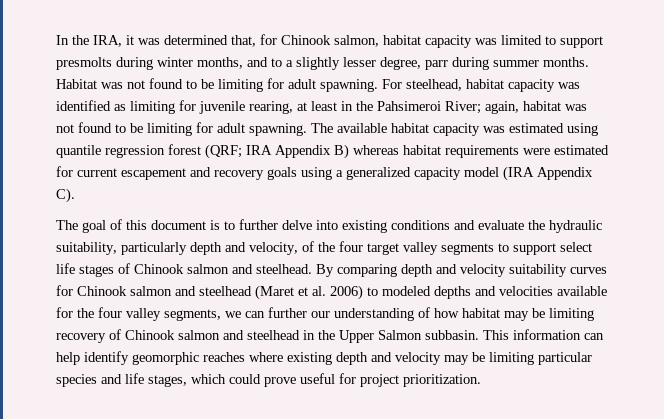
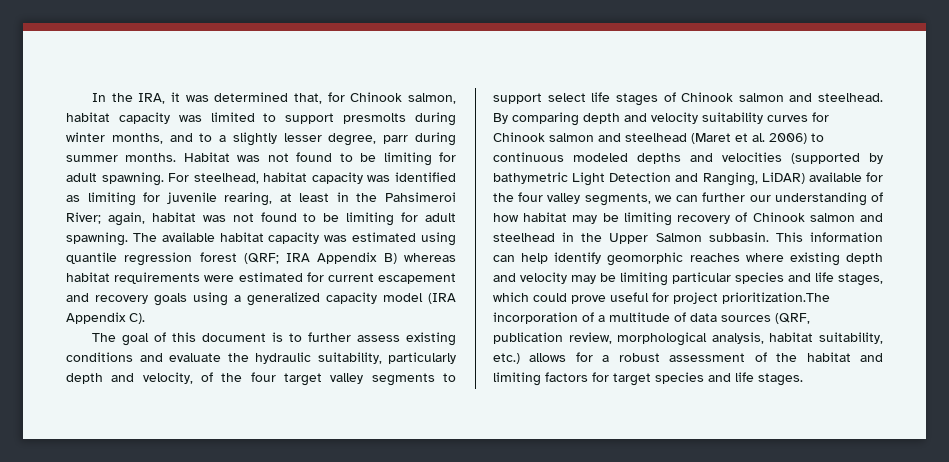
[282,220,338,230] delve into -> [356,335,400,342] assess
(378, 291) none -> [493,152,564,162] continuous
(553, 291) none -> [791,153,883,164] [493,172,805,186] (supported by bathymetric Light Detection and Ranging, LiDAR)
[403,374,481,387] prioritization. -> [722,292,830,304] [493,312,810,324] [493,332,883,346] [493,352,883,364] [493,372,803,386] prioritization.The incorporation of a multitude of data sources (QRF, publication review, morphological analysis, habitat suitability, etc.) allows for a robust assessment of the habitat and limiting factors for target species and life stages.

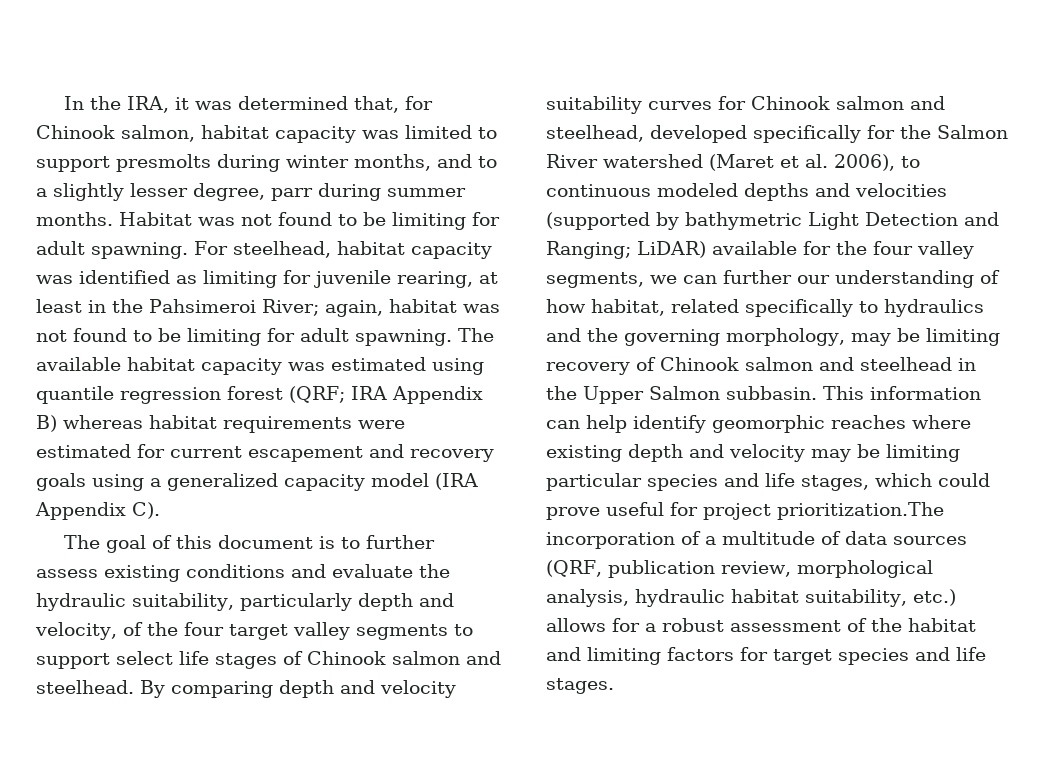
[625,133,687,142] steelhead -> [546,125,1008,143] [546,154,703,168] steelhead, developed specifically for the Salmon River watershed
[769,133,807,144] 2006) -> [834,154,895,171] 2006),
[702,172,758,186] Ranging, -> [546,241,631,259] Ranging;
[523,212,568,222] habitat -> [591,299,984,317] [546,328,845,346] habitat, related specifically to hydraulics and the governing morphology,
(764, 338) none -> [635,589,725,607] hydraulic

